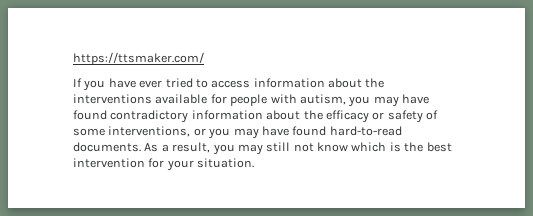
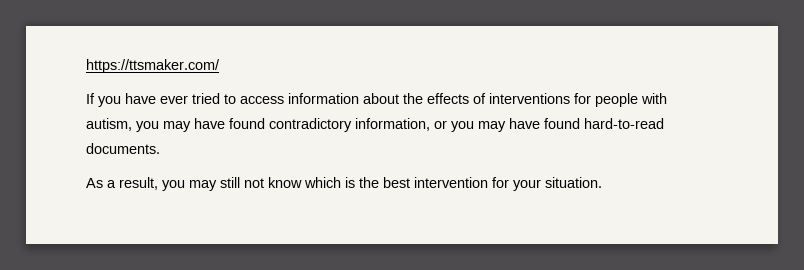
[73,94,208,104] interventions available -> [427,93,570,104] effects of interventions
[191,110,438,123] [73,126,191,137] information about the efficacy or safety of some interventions, -> [355,118,430,131] information,
(141, 147) none -> (160, 148) //

